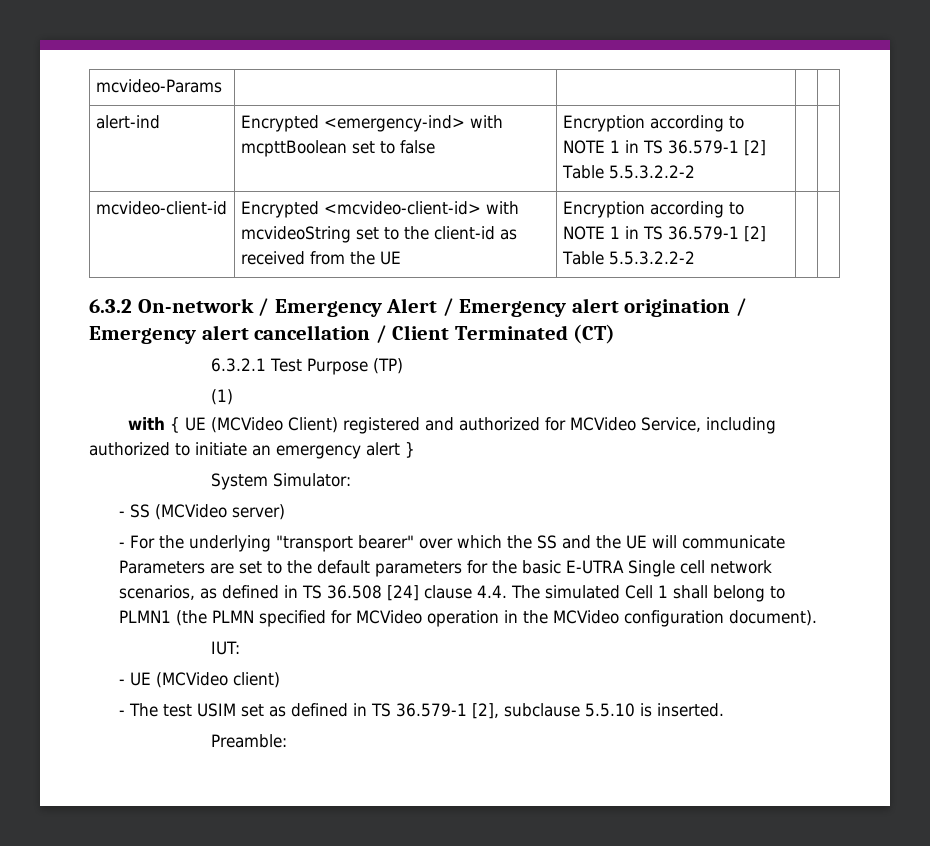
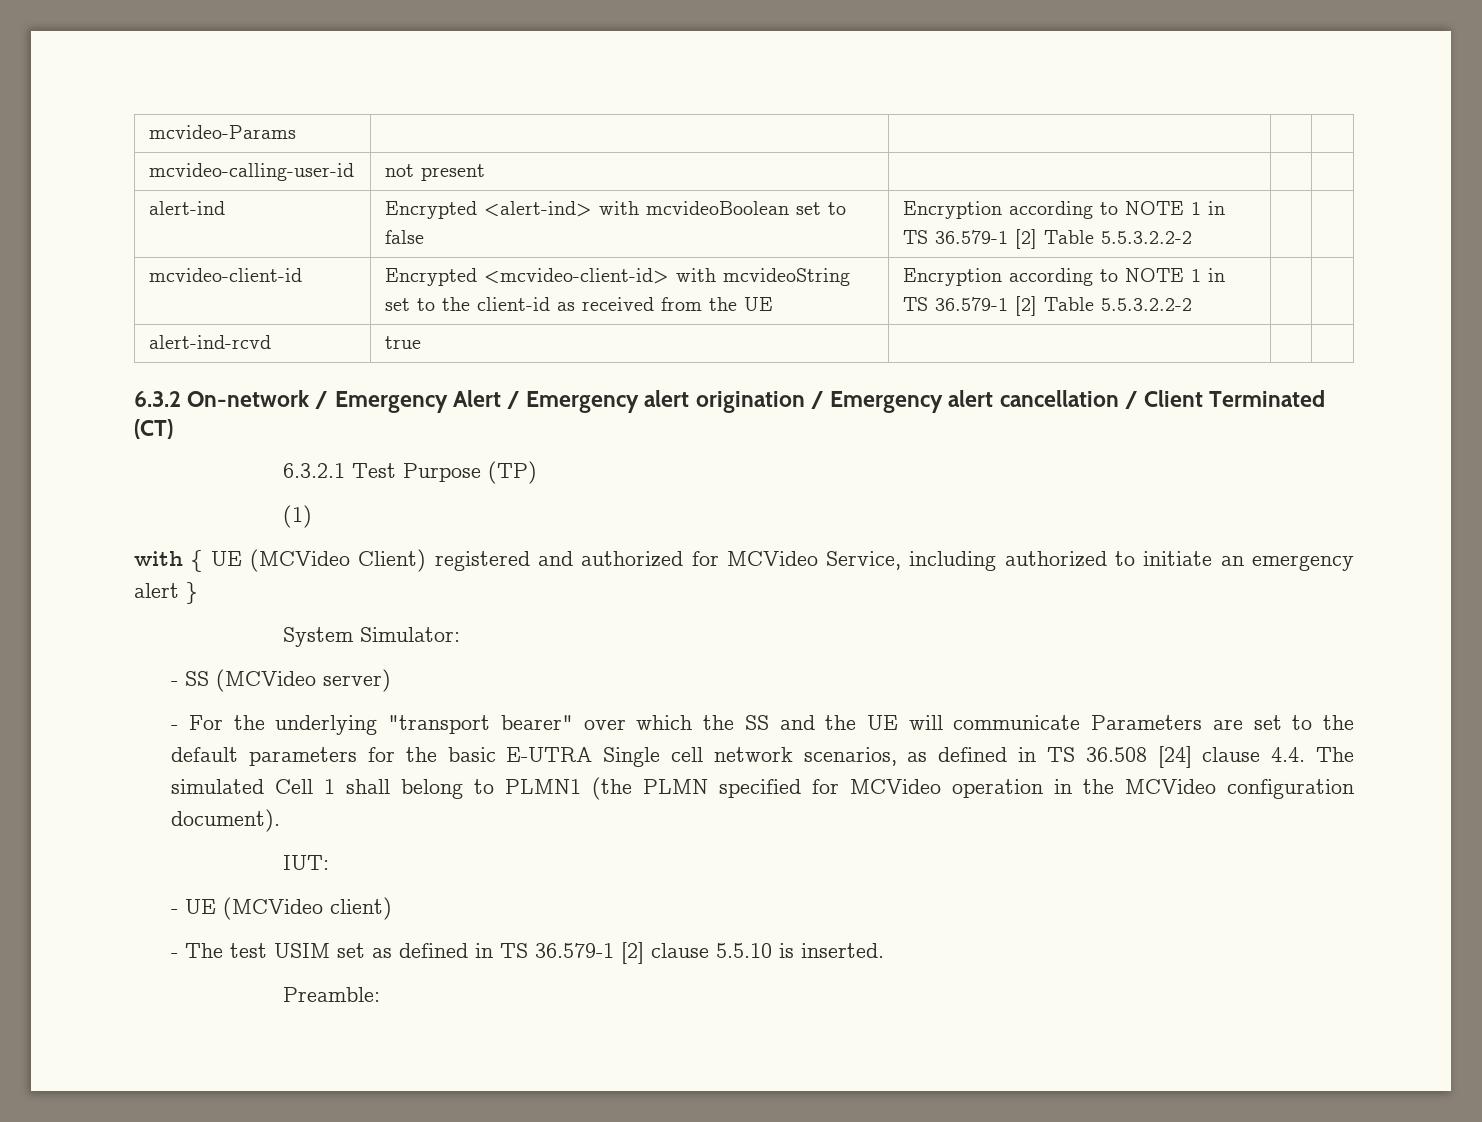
(222, 86) none -> [149,163,355,181] [385,164,486,181] // mcvideo-calling-user-id | not present | | |
[323,115,503,132] [240,140,347,157] <emergency-ind> with mcpttBoolean -> [484,201,790,217] <alert-ind> with mcvideoBoolean
(695, 258) none -> [149,335,272,349] [385,336,422,349] // alert-ind-rcvd | true | | |
[472,703,581,719] [2], subclause -> [621,942,710,964] [2] clause

